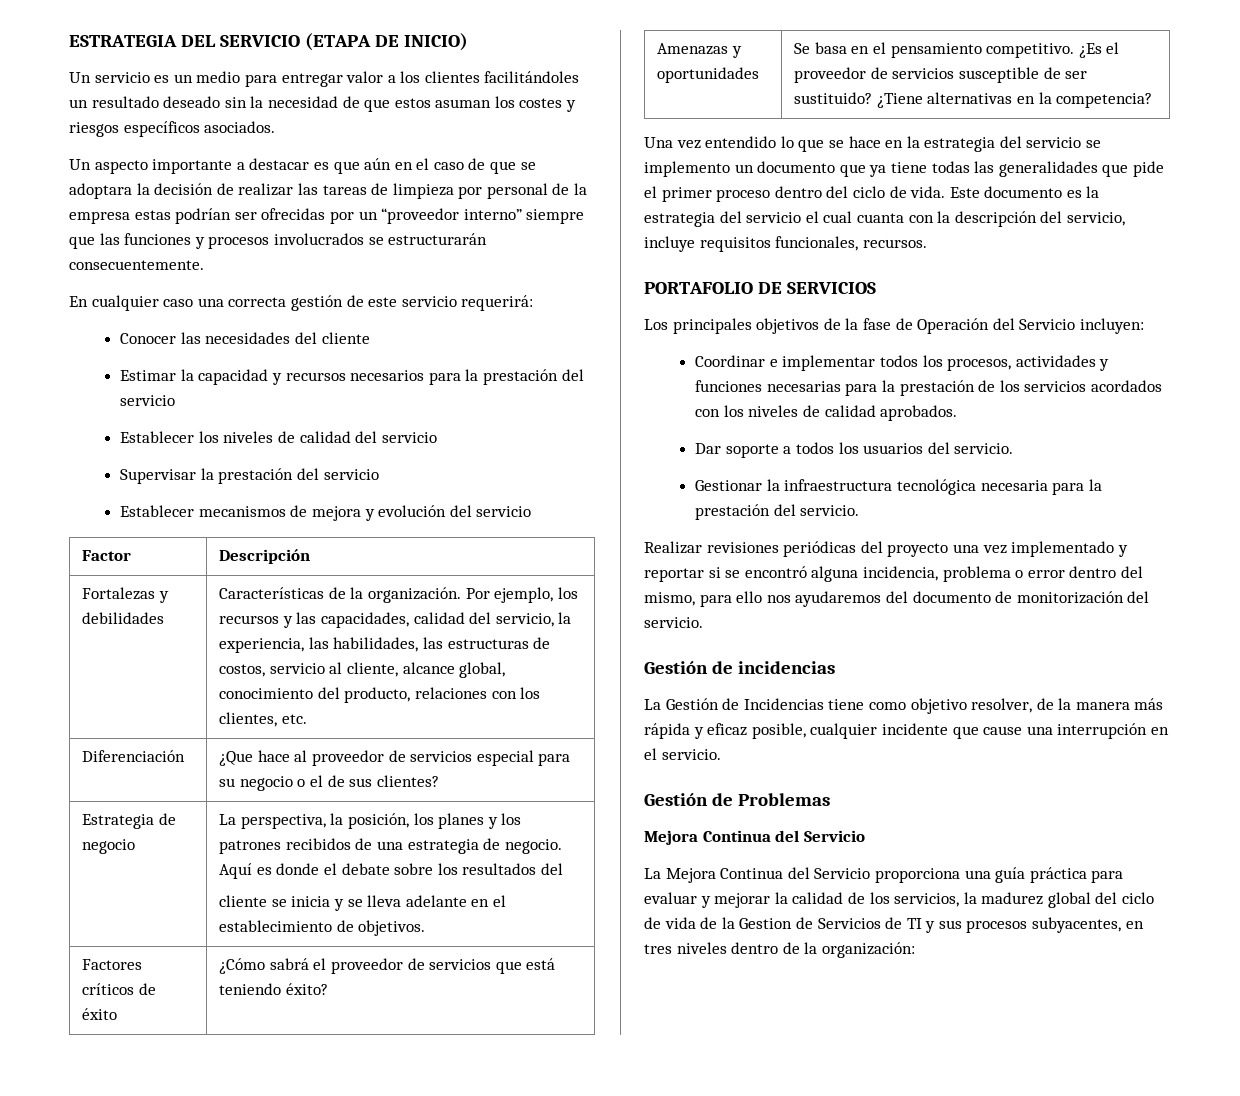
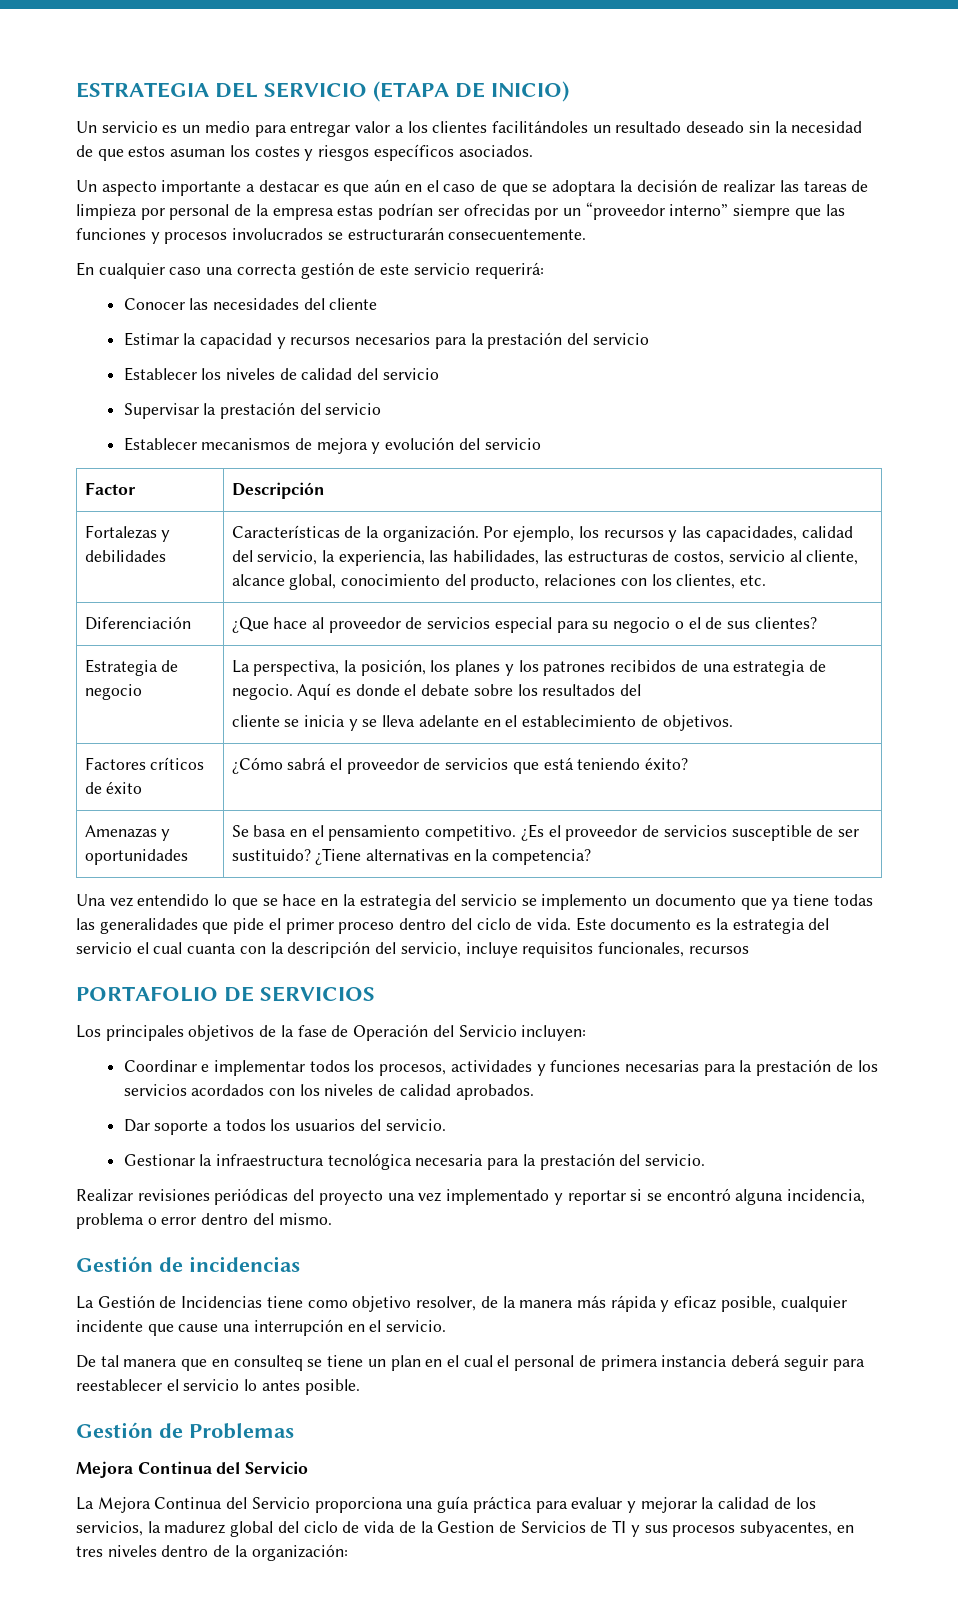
[862,239,927,248] recursos. -> [688,946,749,954] recursos
[644,591,1150,607] [644,617,703,628] mismo, para ello nos ayudaremos del documento de monitorización del servicio. -> [278,1213,332,1225] mismo.
(721, 754) none -> [76,1354,865,1371] [76,1379,360,1395] // De tal manera que en consulteq se tiene un plan en el cual el personal de primera instancia deberá seguir para reestablecer el servicio lo antes posible.

